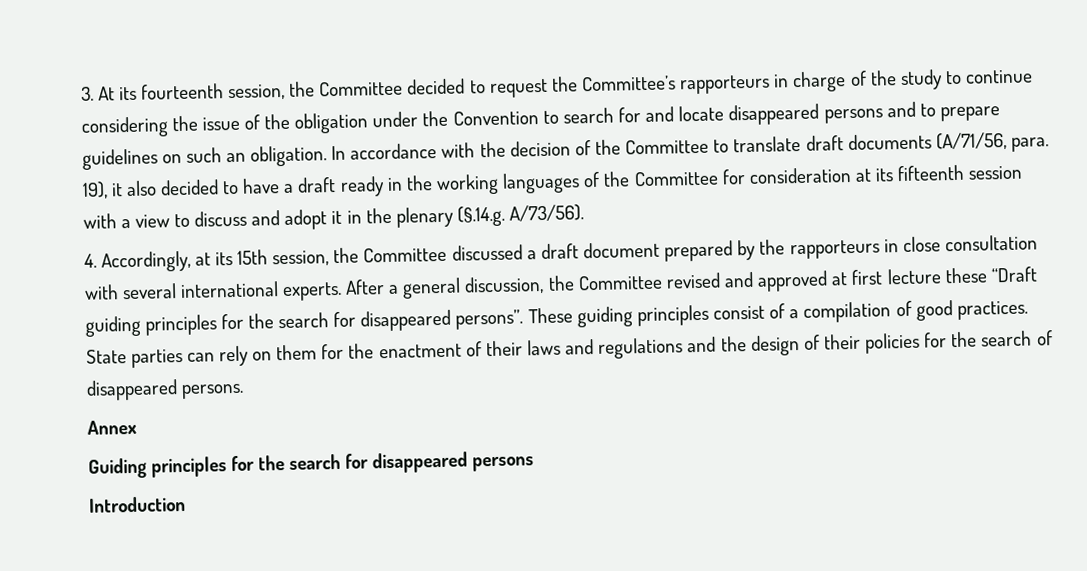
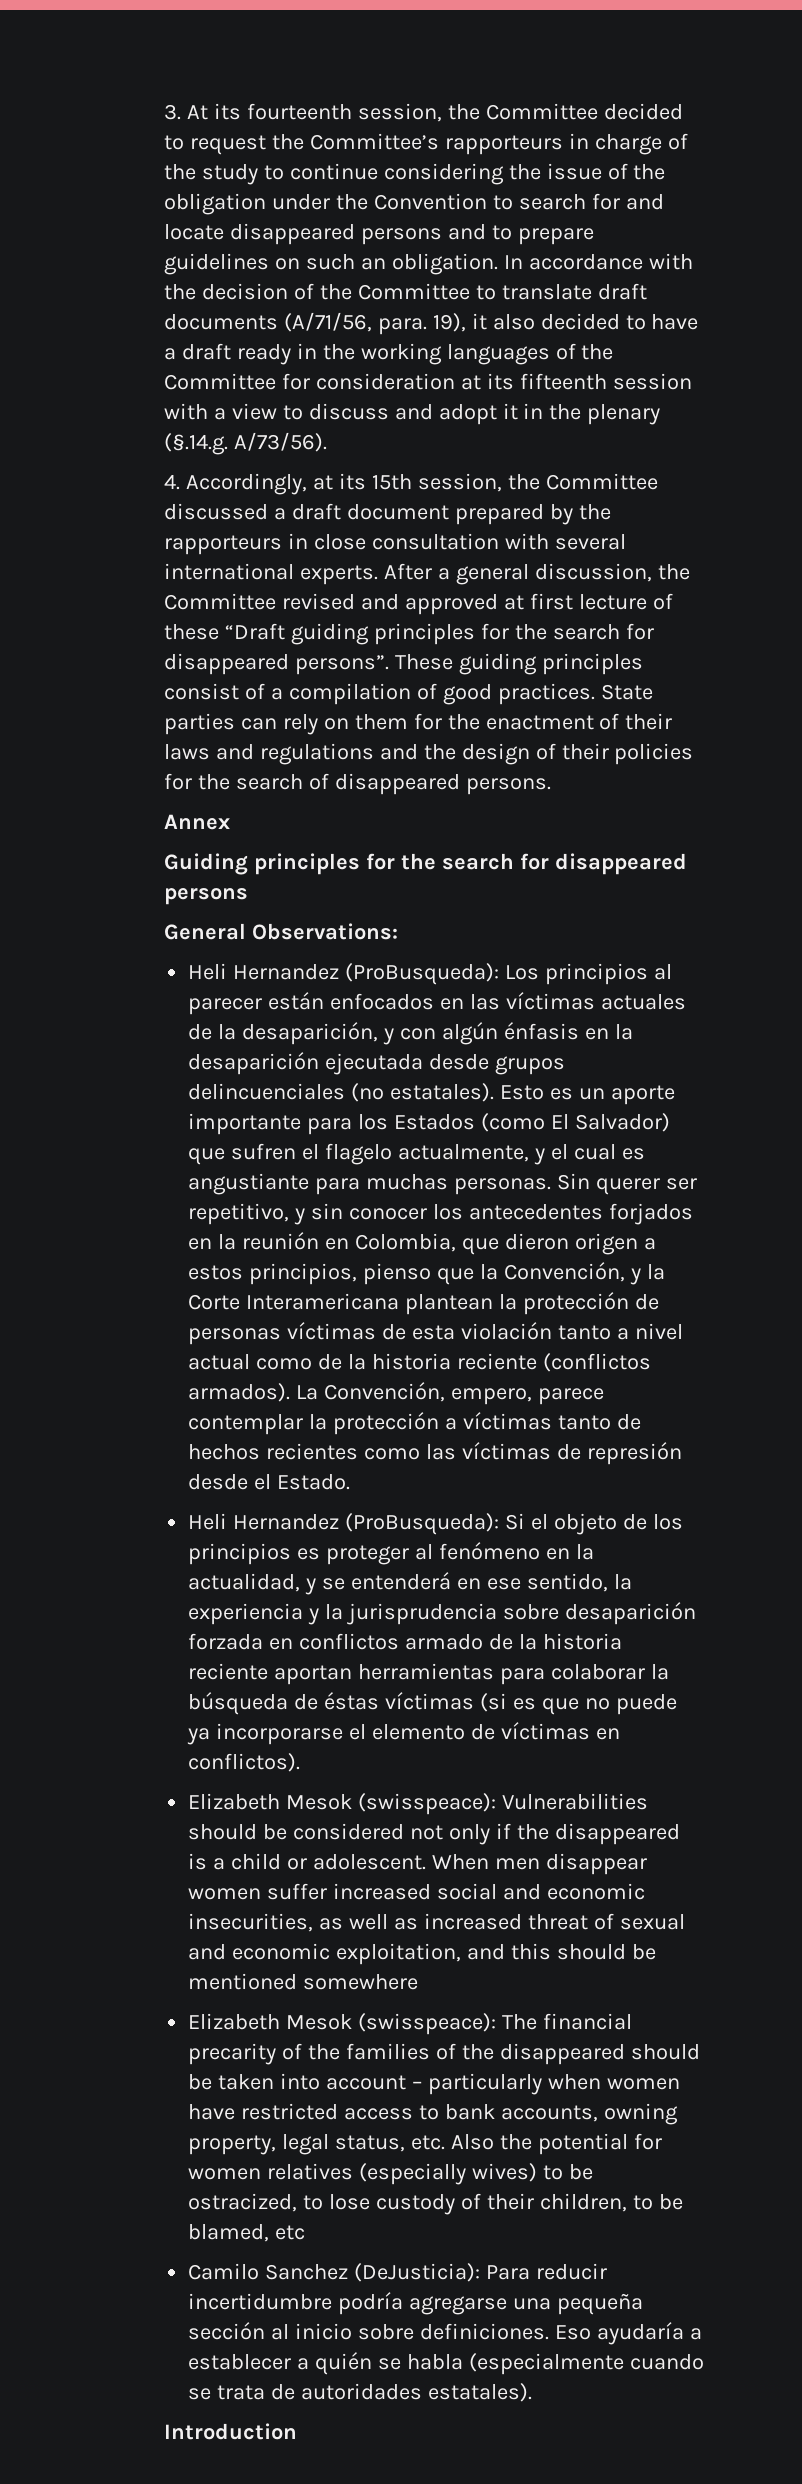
(942, 276) none -> [652,593,673,610] of
(535, 464) none -> [163,923,398,940] [188,963,672,985] [188,992,686,1015] [188,1022,633,1045] [188,1052,565,1075] [188,1083,675,1105] [188,1113,670,1135] [188,1143,645,1165] [188,1173,697,1195] [188,1203,693,1225] [188,1232,656,1255] [188,1262,665,1285] [188,1292,659,1315] [188,1322,683,1345] [188,1353,651,1372] [188,1382,604,1405] [188,1412,641,1435] [188,1442,682,1465] [188,1474,351,1490] [188,1513,683,1535] [188,1542,594,1565] [188,1572,632,1595] [188,1602,696,1625] [188,1633,622,1650] [188,1663,669,1685] [188,1692,677,1715] [187,1722,620,1745] [188,1753,301,1772] [188,1793,648,1815] [188,1823,680,1845] [188,1853,647,1875] [188,1883,645,1900] [188,1913,685,1932] [188,1943,656,1965] [188,1973,419,1990] [188,2013,632,2035] [188,2043,700,2065] [188,2073,680,2095] [188,2103,678,2125] [188,2133,662,2155] [188,2163,593,2185] [188,2193,683,2215] [188,2224,306,2242] [188,2263,607,2282] [188,2292,643,2315] [188,2322,702,2345] [188,2352,704,2375] [188,2383,532,2402] // General Observations: // Heli Hernandez (ProBusqueda): Los principios al parecer están enfocados en las víctimas actuales de la desaparición, y con algún énfasis en la desaparición ejecutada desde grupos delincuenciales (no estatales). Esto es un aporte importante para los Estados (como El Salvador) que sufren el flagelo actualmente, y el cual es angustiante para muchas personas. Sin querer ser repetitivo, y sin conocer los antecedentes forjados en la reunión en Colombia, que dieron origen a estos principios, pienso que la Convención, y la Corte Interamericana plantean la protección de personas víctimas de esta violación tanto a nivel actual como de la historia reciente (conflictos armados). La Convención, empero, parece contemplar la protección a víctimas tanto de hechos recientes como las víctimas de represión desde el Estado. // Heli Hernandez (ProBusqueda): Si el objeto de los principios es proteger al fenómeno en la actualidad, y se entenderá en ese sentido, la experiencia y la jurisprudencia sobre desaparición forzada en conflictos armado de la historia reciente aportan herramientas para colaborar la búsqueda de éstas víctimas (si es que no puede ya incorporarse el elemento de víctimas en conflictos). // Elizabeth Mesok (swisspeace): Vulnerabilities should be considered not only if the disappeared is a child or adolescent. When men disappear women suffer increased social and economic insecurities, as well as increased threat of sexual and economic exploitation, and this should be mentioned somewhere // Elizabeth Mesok (swisspeace): The financial precarity of the families of the disappeared should be taken into account – particularly when women have restricted access to bank accounts, owning property, legal status, etc. Also the potential for women relatives (especially wives) to be ostracized, to lose custody of their children, to be blamed, etc // Camilo Sanchez (DeJusticia): Para reducir incertidumbre podría agregarse una pequeña sección al inicio sobre definiciones. Eso ayudaría a establecer a quién se habla (especialmente cuando se trata de autoridades estatales).

